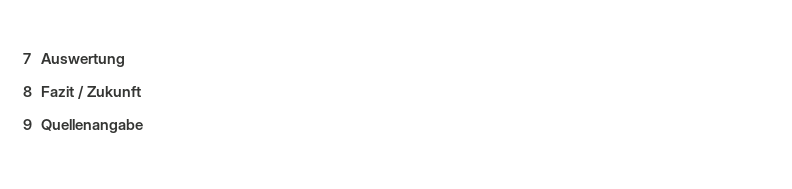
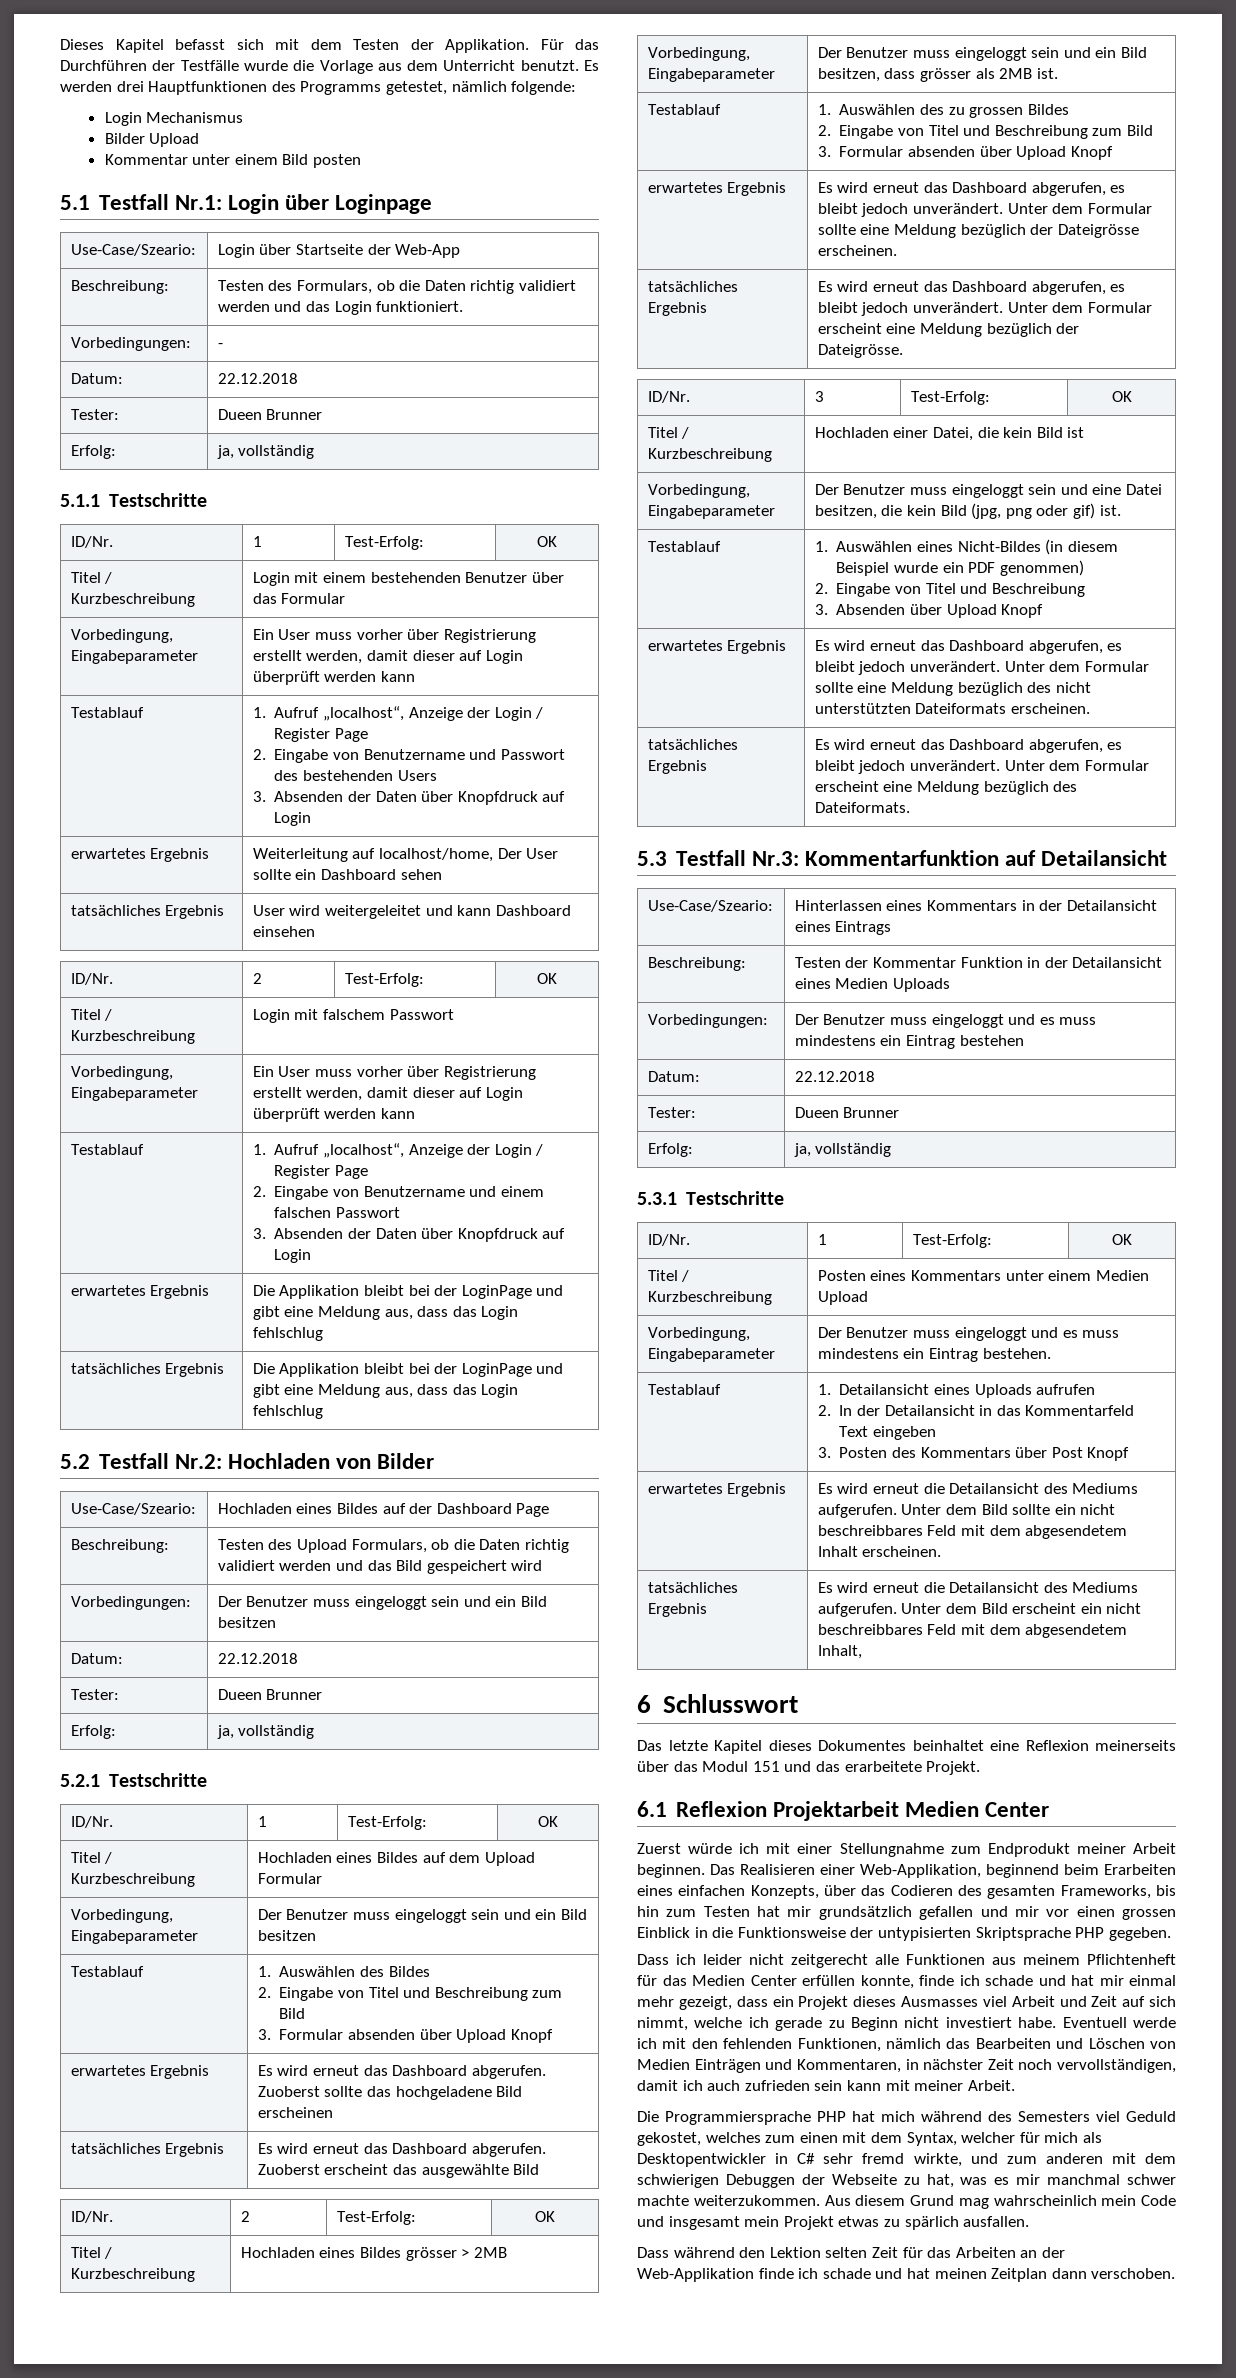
[23,53,125,67] [23,85,141,99] [23,119,143,133] 7 Auswertung // 8 Fazit / Zukunft // 9 Quellenangabe -> [60,39,599,53] [60,60,599,74] [60,81,577,95] [104,112,244,126] [104,133,200,147] [104,154,362,168] [60,194,433,214] [70,244,196,256] [217,244,461,258] [70,280,169,294] [217,280,576,294] [217,301,464,315] [70,337,191,351] [217,343,223,348] [70,373,123,384] [217,373,298,384] [70,409,119,420] [217,409,323,420] [70,445,116,459] [216,445,315,459] [60,493,207,507] [70,536,113,548] [252,536,262,547] [344,536,424,550] [537,536,557,547] [70,572,113,584] [70,593,195,607] [252,572,564,586] [252,593,346,604] [70,629,173,643] [70,650,198,664] [252,629,536,643] [252,650,523,664] [252,671,416,685] [70,707,144,718] [252,706,544,721] [274,728,368,742] [252,749,565,763] [274,770,437,781] [252,791,566,805] [274,812,312,826] [70,848,210,862] [252,848,559,862] [252,869,442,880] [70,905,225,919] [252,905,571,919] [252,926,315,937] [70,973,113,985] [252,973,262,984] [344,973,424,987] [537,973,557,984] [70,1009,113,1021] [70,1030,195,1044] [252,1009,454,1023] [70,1066,173,1080] [70,1087,198,1101] [252,1066,536,1080] [252,1087,523,1101] [252,1108,416,1122] [70,1144,144,1155] [252,1143,544,1158] [274,1165,368,1179] [252,1186,544,1200] [274,1207,400,1218] [252,1228,566,1242] [274,1249,312,1263] [70,1285,210,1299] [252,1285,564,1299] [252,1306,519,1320] [252,1327,323,1341] [70,1363,225,1377] [252,1363,564,1377] [252,1384,519,1398] [252,1405,323,1419] [60,1453,435,1469] [70,1503,196,1515] [217,1503,550,1517] [70,1539,169,1553] [217,1539,569,1553] [217,1560,543,1574] [70,1596,191,1610] [217,1596,547,1610] [217,1617,276,1628] [70,1653,123,1664] [217,1653,298,1664] [70,1689,119,1700] [217,1689,323,1700] [70,1725,116,1739] [216,1725,315,1739] [60,1773,207,1787] [70,1816,113,1828] [257,1816,267,1827] [347,1816,427,1830] [538,1816,558,1827] [70,1852,113,1864] [70,1873,195,1887] [257,1852,535,1866] [257,1873,322,1884] [70,1909,173,1923] [70,1930,198,1944] [257,1909,587,1923] [257,1930,316,1941] [70,1966,144,1977] [257,1966,430,1977] [257,1987,563,2001] [279,2008,306,2019] [257,2029,553,2043] [70,2065,210,2079] [257,2065,546,2079] [257,2086,523,2100] [257,2107,333,2118] [70,2143,225,2157] [257,2143,546,2157] [257,2164,540,2178] [70,2211,113,2223] [240,2211,250,2222] [336,2211,416,2225] [535,2211,555,2222] [70,2247,113,2259] [70,2268,195,2282] [240,2247,507,2261] [647,47,750,61] [647,68,775,82] [817,47,1147,61] [817,68,1058,82] [647,104,721,115] [817,104,1069,118] [817,125,1153,139] [817,146,1113,160] [647,182,787,196] [817,182,1126,196] [817,203,1152,217] [817,224,1139,238] [817,245,897,256] [647,281,738,292] [647,302,707,316] [817,281,1126,295] [817,302,1152,316] [817,323,1080,337] [817,344,903,358] [647,391,690,403] [814,391,824,402] [910,391,990,405] [1111,391,1132,402] [647,427,690,439] [647,448,772,462] [814,427,1085,441] [647,484,750,498] [647,505,775,519] [814,484,1162,498] [814,503,1121,519] [647,541,721,552] [814,539,1118,555] [836,560,1084,576] [814,583,1085,597] [814,604,1044,618] [647,640,787,654] [814,640,1123,654] [814,661,1149,675] [814,682,1091,696] [814,703,1091,714] [647,739,738,750] [647,760,707,774] [814,739,1123,753] [814,760,1149,774] [814,781,1078,795] [814,802,910,813] [637,850,1168,866] [647,900,773,912] [794,900,1157,911] [794,921,892,935] [647,957,746,971] [794,957,1163,968] [794,978,951,992] [647,1014,768,1028] [794,1014,1097,1028] [794,1035,1024,1049] [647,1071,700,1082] [794,1071,875,1082] [647,1107,696,1118] [794,1107,900,1118] [647,1143,693,1157] [793,1143,892,1157] [637,1191,784,1205] [647,1234,690,1246] [817,1234,827,1245] [912,1234,992,1248] [1112,1234,1132,1245] [647,1270,690,1282] [647,1291,772,1305] [817,1270,1149,1281] [817,1291,868,1305] [647,1327,750,1341] [647,1348,775,1362] [817,1327,1120,1341] [817,1348,1051,1362] [647,1384,721,1395] [817,1384,1096,1398] [817,1405,1135,1416] [839,1426,936,1440] [817,1447,1130,1461] [647,1483,787,1497] [817,1483,1139,1494] [817,1504,1116,1518] [817,1525,1128,1539] [817,1546,942,1557] [647,1582,738,1593] [647,1603,707,1617] [817,1582,1139,1593] [817,1603,1142,1617] [817,1624,1128,1638] [817,1645,862,1659] [637,1694,798,1713] [637,1740,1176,1754] [637,1761,981,1775] [637,1801,1050,1821] [637,1843,1176,1857] [637,1864,1176,1878] [637,1885,1176,1899] [637,1906,1176,1920] [637,1927,1171,1941] [637,1954,1176,1968] [637,1975,1176,1989] [637,1996,1176,2010] [637,2017,1176,2031] [637,2038,1176,2052] [637,2059,1176,2073] [637,2080,1015,2091] [637,2111,1176,2125] [637,2132,1102,2146] [637,2153,1176,2167] [637,2174,1176,2188] [637,2195,1176,2209] [637,2216,1030,2230] [637,2247,1065,2258] [637,2268,1176,2282] Dieses Kapitel befasst sich mit dem Testen der Applikation. Für das Durchführen der Testfälle wurde die Vorlage aus dem Unterricht benutzt. Es werden drei Hauptfunktionen des Programms getestet, nämlich folgende: // Login Mechanismus // Bilder Upload // Kommentar unter einem Bild posten // 5.1 Testfall Nr.1: Login über Loginpage // Use-Case/Szeario: | Login über Startseite der Web-App // Beschreibung: | Testen des Formulars, ob die Daten richtig validiert werden und das Login funktioniert. // Vorbedingungen: | - // Datum: | 22.12.2018 // Tester: | Dueen Brunner // Erfolg: | ja, vollständig // 5.1.1 Testschritte // ID/Nr. | 1 | Test-Erfolg: | OK // Titel / Kurzbeschreibung | Login mit einem bestehenden Benutzer über das Formular // Vorbedingung, Eingabeparameter | Ein User muss vorher über Registrierung erstellt werden, damit dieser auf Login überprüft werden kann // Testablauf | 1. Aufruf „localhost“, Anzeige der Login / Register Page // 2. Eingabe von Benutzername und Passwort des bestehenden Users // 3. Absenden der Daten über Knopfdruck auf Login // erwartetes Ergebnis | Weiterleitung auf localhost/home, Der User sollte ein Dashboard sehen // tatsächliches Ergebnis | User wird weitergeleitet und kann Dashboard einsehen // ID/Nr. | 2 | Test-Erfolg: | OK // Titel / Kurzbeschreibung | Login mit falschem Passwort // Vorbedingung, Eingabeparameter | Ein User muss vorher über Registrierung erstellt werden, damit dieser auf Login überprüft werden kann // Testablauf | 1. Aufruf „localhost“, Anzeige der Login / Register Page // 2. Eingabe von Benutzername und einem falschen Passwort // 3. Absenden der Daten über Knopfdruck auf Login // erwartetes Ergebnis | Die Applikation bleibt bei der LoginPage und gibt eine Meldung aus, dass das Login fehlschlug // tatsächliches Ergebnis | Die Applikation bleibt bei der LoginPage und gibt eine Meldung aus, dass das Login fehlschlug // 5.2 Testfall Nr.2: Hochladen von Bilder // Use-Case/Szeario: | Hochladen eines Bildes auf der Dashboard Page // Beschreibung: | Testen des Upload Formulars, ob die Daten richtig validiert werden und das Bild gespeichert wird // Vorbedingungen: | Der Benutzer muss eingeloggt sein und ein Bild besitzen // Datum: | 22.12.2018 // Tester: | Dueen Brunner // Erfolg: | ja, vollständig // 5.2.1 Testschritte // ID/Nr. | 1 | Test-Erfolg: | OK // Titel / Kurzbeschreibung | Hochladen eines Bildes auf dem Upload Formular // Vorbedingung, Eingabeparameter | Der Benutzer muss eingeloggt sein und ein Bild besitzen // Testablauf | 1. Auswählen des Bildes // 2. Eingabe von Titel und Beschreibung zum Bild // 3. Formular absenden über Upload Knopf // erwartetes Ergebnis | Es wird erneut das Dashboard abgerufen. Zuoberst sollte das hochgeladene Bild erscheinen // tatsächliches Ergebnis | Es wird erneut das Dashboard abgerufen. Zuoberst erscheint das ausgewählte Bild // ID/Nr. | 2 | Test-Erfolg: | OK // Titel / Kurzbeschreibung | Hochladen eines Bildes grösser > 2MB // Vorbedingung, Eingabeparameter | Der Benutzer muss eingeloggt sein und ein Bild besitzen, dass grösser als 2MB ist. // Testablauf | 1. Auswählen des zu grossen Bildes // 2. Eingabe von Titel und Beschreibung zum Bild // 3. Formular absenden über Upload Knopf // erwartetes Ergebnis | Es wird erneut das Dashboard abgerufen, es bleibt jedoch unverändert. Unter dem Formular sollte eine Meldung bezüglich der Dateigrösse erscheinen. // tatsächliches Ergebnis | Es wird erneut das Dashboard abgerufen, es bleibt jedoch unverändert. Unter dem Formular erscheint eine Meldung bezüglich der Dateigrösse. // ID/Nr. | 3 | Test-Erfolg: | OK // Titel / Kurzbeschreibung | Hochladen einer Datei, die kein Bild ist // Vorbedingung, Eingabeparameter | Der Benutzer muss eingeloggt sein und eine Datei besitzen, die kein Bild (jpg, png oder gif) ist. // Testablauf | 1. Auswählen eines Nicht-Bildes (in diesem Beispiel wurde ein PDF genommen) // 2. Eingabe von Titel und Beschreibung // 3. Absenden über Upload Knopf // erwartetes Ergebnis | Es wird erneut das Dashboard abgerufen, es bleibt jedoch unverändert. Unter dem Formular sollte eine Meldung bezüglich des nicht unterstützten Dateiformats erscheinen. // tatsächliches Ergebnis | Es wird erneut das Dashboard abgerufen, es bleibt jedoch unverändert. Unter dem Formular erscheint eine Meldung bezüglich des Dateiformats. // 5.3 Testfall Nr.3: Kommentarfunktion auf Detailansicht // Use-Case/Szeario: | Hinterlassen eines Kommentars in der Detailansicht eines Eintrags // Beschreibung: | Testen der Kommentar Funktion in der Detailansicht eines Medien Uploads // Vorbedingungen: | Der Benutzer muss eingeloggt und es muss mindestens ein Eintrag bestehen // Datum: | 22.12.2018 // Tester: | Dueen Brunner // Erfolg: | ja, vollständig // 5.3.1 Testschritte // ID/Nr. | 1 | Test-Erfolg: | OK // Titel / Kurzbeschreibung | Posten eines Kommentars unter einem Medien Upload // Vorbedingung, Eingabeparameter | Der Benutzer muss eingeloggt und es muss mindestens ein Eintrag bestehen. // Testablauf | 1. Detailansicht eines Uploads aufrufen // 2. In der Detailansicht in das Kommentarfeld Text eingeben // 3. Posten des Kommentars über Post Knopf // erwartetes Ergebnis | Es wird erneut die Detailansicht des Mediums aufgerufen. Unter dem Bild sollte ein nicht beschreibbares Feld mit dem abgesendetem Inhalt erscheinen. // tatsächliches Ergebnis | Es wird erneut die Detailansicht des Mediums aufgerufen. Unter dem Bild erscheint ein nicht beschreibbares Feld mit dem abgesendetem Inhalt, // 6 Schlusswort // Das letzte Kapitel dieses Dokumentes beinhaltet eine Reflexion meinerseits über das Modul 151 und das erarbeitete Projekt. // 6.1 Reflexion Projektarbeit Medien Center // Zuerst würde ich mit einer Stellungnahme zum Endprodukt meiner Arbeit beginnen. Das Realisieren einer Web-Applikation, beginnend beim Erarbeiten eines einfachen Konzepts, über das Codieren des gesamten Frameworks, bis hin zum Testen hat mir grundsätzlich gefallen und mir vor einen grossen Einblick in die Funktionsweise der untypisierten Skriptsprache PHP gegeben. // Dass ich leider nicht zeitgerecht alle Funktionen aus meinem Pflichtenheft für das Medien Center erfüllen konnte, finde ich schade und hat mir einmal mehr gezeigt, dass ein Projekt dieses Ausmasses viel Arbeit und Zeit auf sich nimmt, welche ich gerade zu Beginn nicht investiert habe. Eventuell werde ich mit den fehlenden Funktionen, nämlich das Bearbeiten und Löschen von Medien Einträgen und Kommentaren, in nächster Zeit noch vervollständigen, damit ich auch zufrieden sein kann mit meiner Arbeit. // Die Programmiersprache PHP hat mich während des Semesters viel Geduld gekostet, welches zum einen mit dem Syntax, welcher für mich als Desktopentwickler in C# sehr fremd wirkte, und zum anderen mit dem schwierigen Debuggen der Webseite zu hat, was es mir manchmal schwer machte weiterzukommen. Aus diesem Grund mag wahrscheinlich mein Code und insgesamt mein Projekt etwas zu spärlich ausfallen. // Dass während den Lektion selten Zeit für das Arbeiten an der Web-Applikation finde ich schade und hat meinen Zeitplan dann verschoben.

